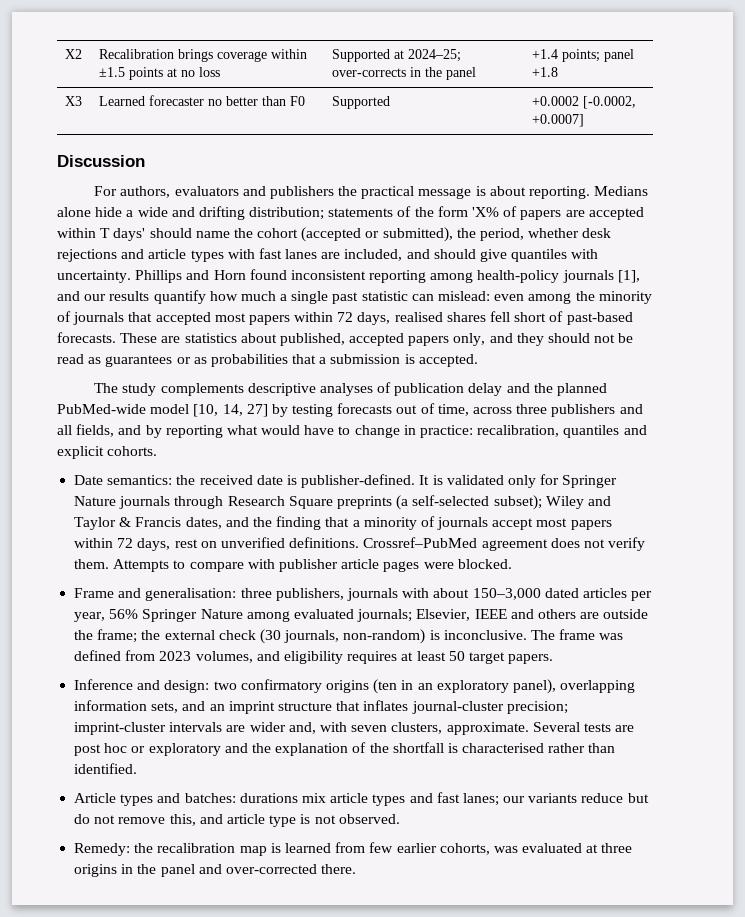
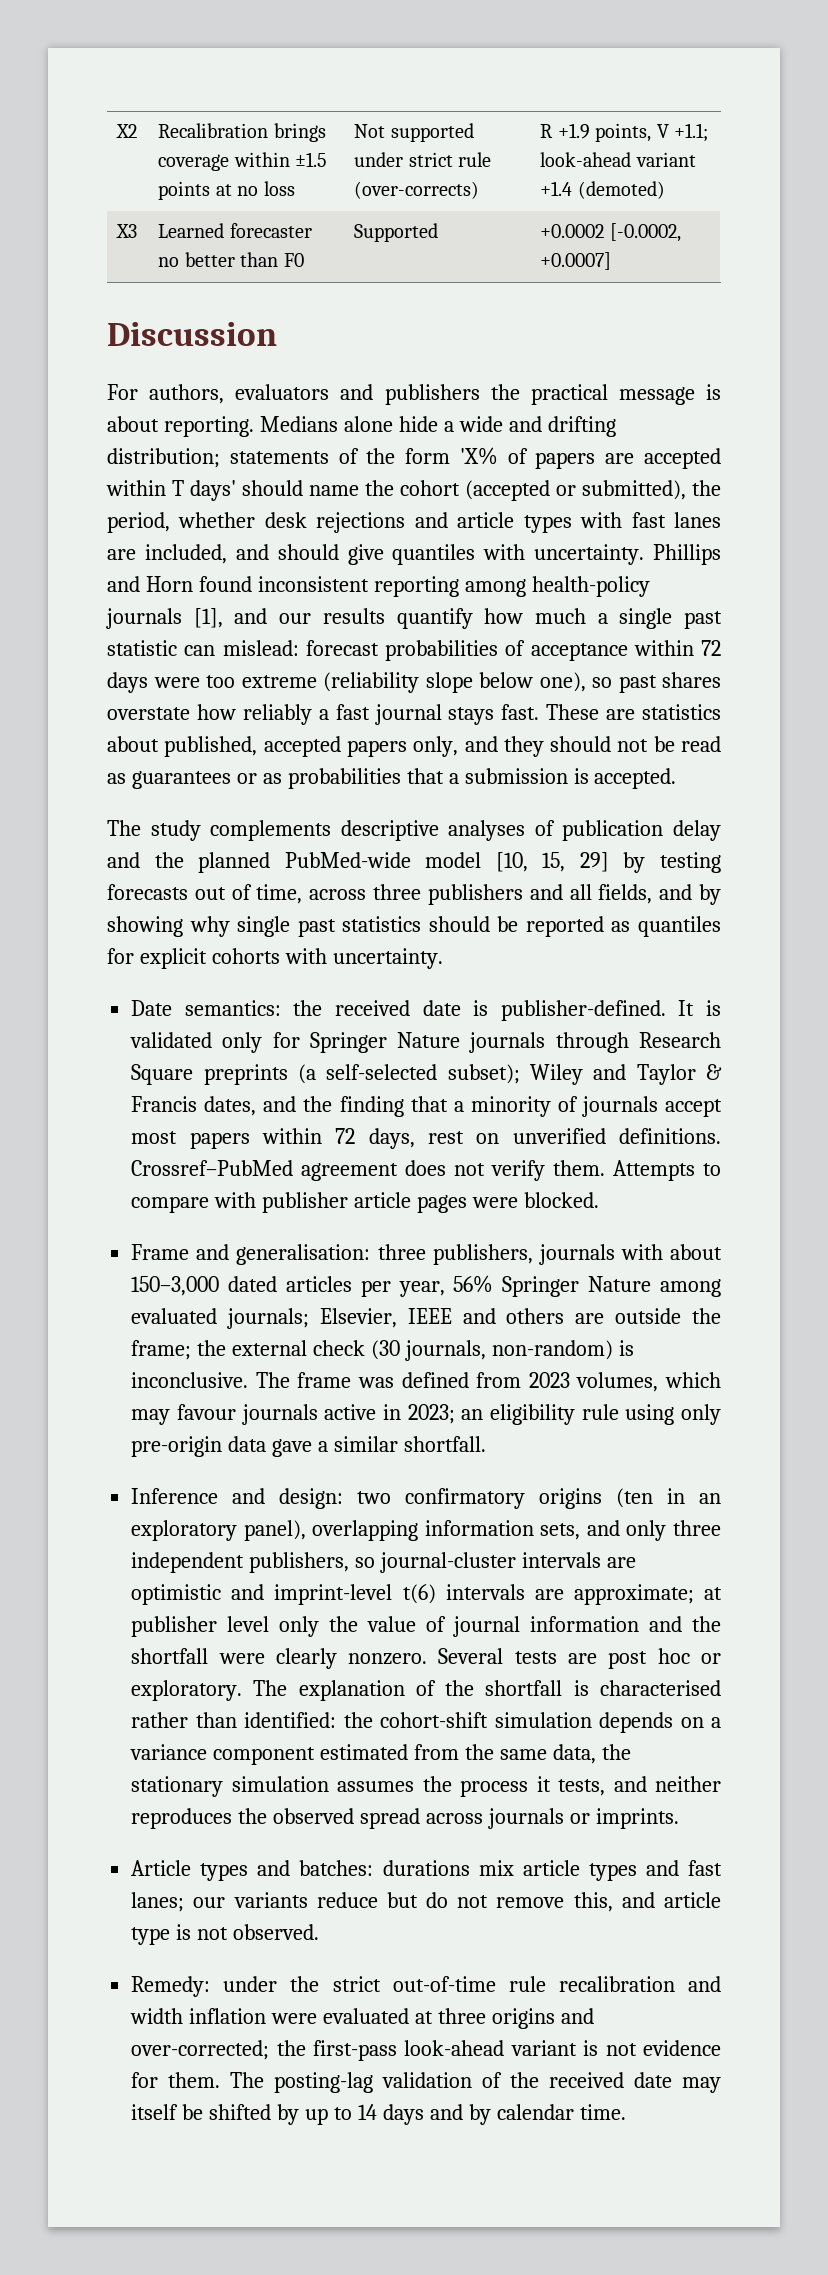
[332,49,462,62] [332,67,477,80] [532,49,635,62] [532,67,559,77] Supported at 2024–25; over-corrects in the panel | +1.4 points; panel +1.8 -> [354,123,474,142] [354,152,492,167] [354,181,480,199] [540,123,709,142] [540,152,696,167] [540,181,665,199] Not supported under strict rule (over-corrects) | R +1.9 points, V +1.1; look-ahead variant +1.4 (demoted)
[494,291,652,304] [57,311,633,325] [57,332,116,343] even among the minority of journals that accepted most papers within 72 days, realised shares fell short of past-based forecasts. -> [305,640,721,661] [107,672,721,693] [107,704,540,725] forecast probabilities of acceptance within 72 days were too extreme (reliability slope below one), so past shares overstate how reliably a fast journal stays fast.
[222,404,268,417] 14, 27] -> [542,852,609,872] 15, 29]
[165,425,647,438] [57,446,158,459] reporting what would have to change in practice: recalibration, quantiles and explicit cohorts. -> [107,916,721,937] [107,948,443,969] showing why single past statistics should be reported as quantiles for explicit cohorts with uncertainty.
[256,651,554,664] and eligibility requires at least 50 target papers. -> [665,1372,722,1388] [131,1404,721,1425] [131,1436,486,1457] which may favour journals active in 2023; an eligibility rule using only pre-origin data gave a similar shortfall.
[209,700,568,714] [74,722,529,735] an imprint structure that inflates journal-cluster precision; imprint-cluster intervals are wider and, with seven clusters, approximate. -> [626,1520,722,1541] [131,1552,636,1573] [131,1584,722,1605] [131,1616,721,1637] [131,1648,428,1669] only three independent publishers, so journal-cluster intervals are optimistic and imprint-level t(6) intervals are approximate; at publisher level only the value of journal information and the shortfall were clearly nonzero.
[148,743,271,756] exploratory and the -> [131,1680,288,1701] exploratory. The
[74,763,138,774] identified. -> [244,1712,722,1733] [130,1744,631,1765] [131,1776,722,1797] [131,1808,679,1829] identified: the cohort-shift simulation depends on a variance component estimated from the same data, the stationary simulation assumes the process it tests, and neither reproduces the observed spread across journals or imprints.
[134,842,633,856] [74,864,357,877] the recalibration map is learned from few earlier cohorts, was evaluated at three origins in the panel and over-corrected there. -> [223,1976,722,1992] [130,2008,594,2029] [131,2040,721,2061] [131,2072,721,2093] [131,2104,626,2125] under the strict out-of-time rule recalibration and width inflation were evaluated at three origins and over-corrected; the first-pass look-ahead variant is not evidence for them. The posting-lag validation of the received date may itself be shifted by up to 14 days and by calendar time.

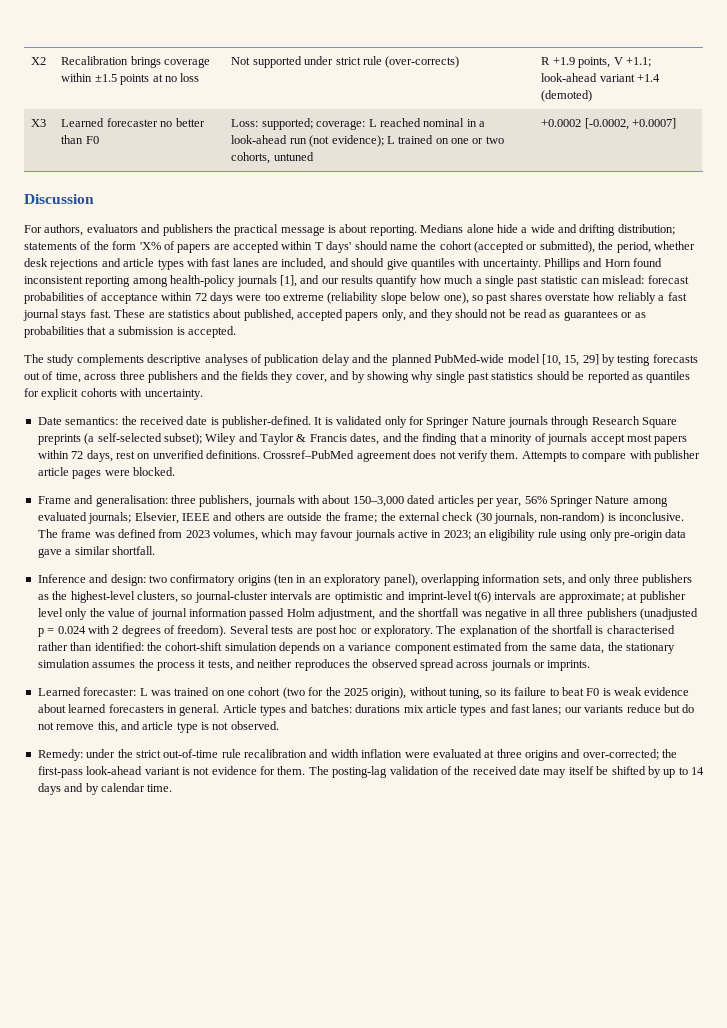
[354,223,439,242] Supported -> [231,118,486,130] [231,135,504,147] [231,152,314,164] Loss: supported; coverage: L reached nominal in a look-ahead run (not evidence); L trained on one or two cohorts, untuned
[569,884,653,904] all fields, -> [222,371,327,383] the fields they cover,
[131,1552,350,1573] independent publishers, -> [642,574,693,586] [37,591,178,603] publishers as the highest-level clusters,
[649,1616,721,1632] [131,1648,428,1669] and the shortfall were clearly nonzero. -> [249,608,698,620] [37,625,227,637] passed Holm adjustment, and the shortfall was negative in all three publishers (unadjusted p = 0.024 with 2 degrees of freedom).
(679, 1818) none -> [37,687,690,699] [37,704,220,716] Learned forecaster: L was trained on one cohort (two for the 2025 origin), without tuning, so its failure to beat F0 is weak evidence about learned forecasters in general.

